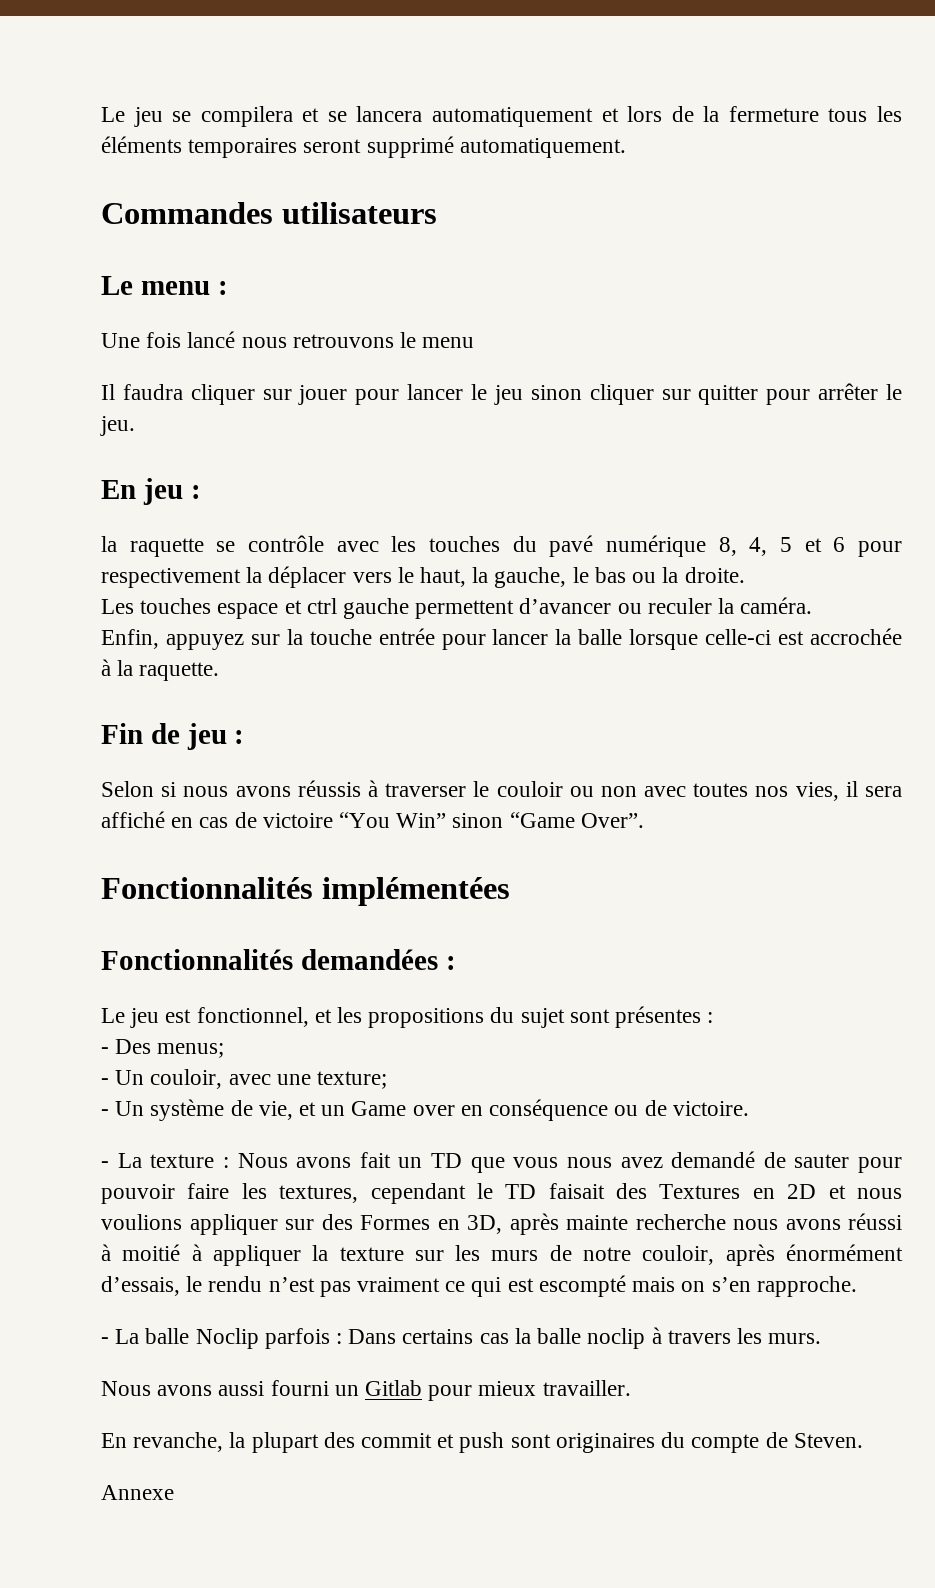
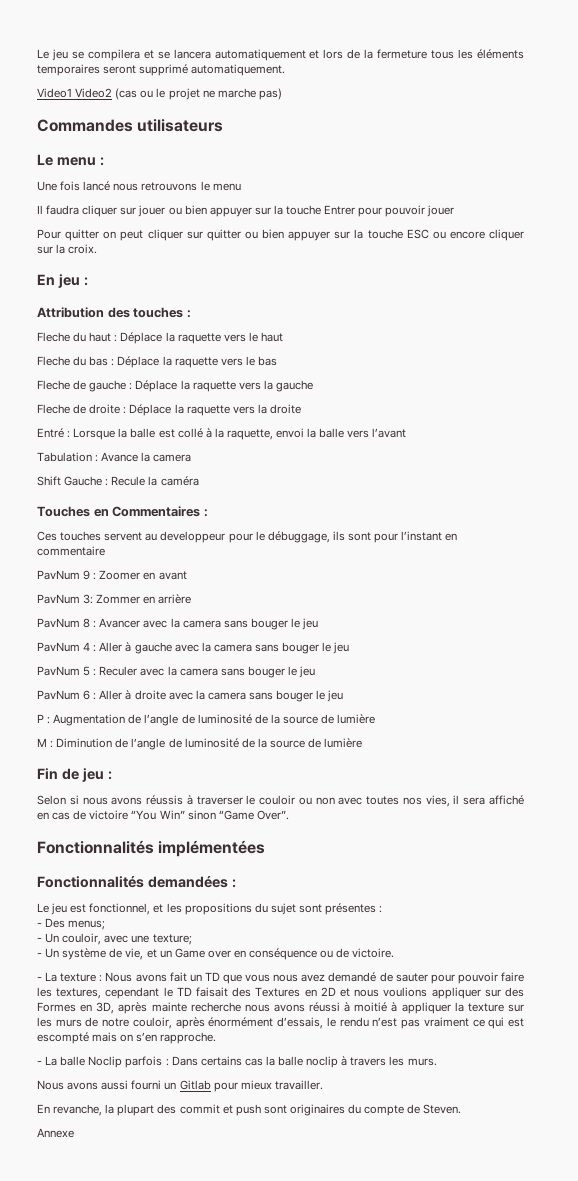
(626, 148) none -> [37,88,282,100] // Video1 Video2 (cas ou le projet ne marche pas)
[355,383,903,405] [100,416,135,436] [101,478,201,505] [101,535,902,557] [101,566,745,588] [101,597,813,619] [101,628,902,650] [101,659,220,681] pour lancer le jeu sinon cliquer sur quitter pour arrêter le jeu. // En jeu : // la raquette se contrôle avec les touches du pavé numérique 8, 4, 5 et 6 pour respectivement la déplacer vers le haut, la gauche, le bas ou la droite. // Les touches espace et ctrl gauche permettent d’avancer ou reculer la caméra. // Enfin, appuyez sur la touche entrée pour lancer la balle lorsque celle-ci est accrochée à la raquette. -> [168,205,455,217] [37,229,524,241] [37,244,98,254] [37,274,88,288] [37,307,191,318] [37,332,283,344] [37,356,277,368] [37,380,313,392] [37,404,301,416] [37,428,407,440] [37,452,192,462] [37,476,199,486] [37,506,208,517] [37,531,458,543] [37,546,105,556] [37,570,187,580] [37,594,192,604] [37,618,319,630] [37,642,350,654] [37,666,316,678] [37,690,344,702] [37,714,376,726] [37,738,363,750] ou bien appuyer sur la touche Entrer pour pouvoir jouer // Pour quitter on peut cliquer sur quitter ou bien appuyer sur la touche ESC ou encore cliquer sur la croix. // En jeu : // Attribution des touches : // Fleche du haut : Déplace la raquette vers le haut // Fleche du bas : Déplace la raquette vers le bas // Fleche de gauche : Déplace la raquette vers la gauche // Fleche de droite : Déplace la raquette vers la droite // Entré : Lorsque la balle est collé à la raquette, envoi la balle vers l’avant // Tabulation : Avance la camera // Shift Gauche : Recule la caméra // Touches en Commentaires : // Ces touches servent au developpeur pour le débuggage, ils sont pour l’instant en commentaire // PavNum 9 : Zoomer en avant // PavNum 3: Zommer en arrière // PavNum 8 : Avancer avec la camera sans bouger le jeu // PavNum 4 : Aller à gauche avec la camera sans bouger le jeu // PavNum 5 : Reculer avec la camera sans bouger le jeu // PavNum 6 : Aller à droite avec la camera sans bouger le jeu // P : Augmentation de l’angle de luminosité de la source de lumière // M : Diminution de l’angle de luminosité de la source de lumière

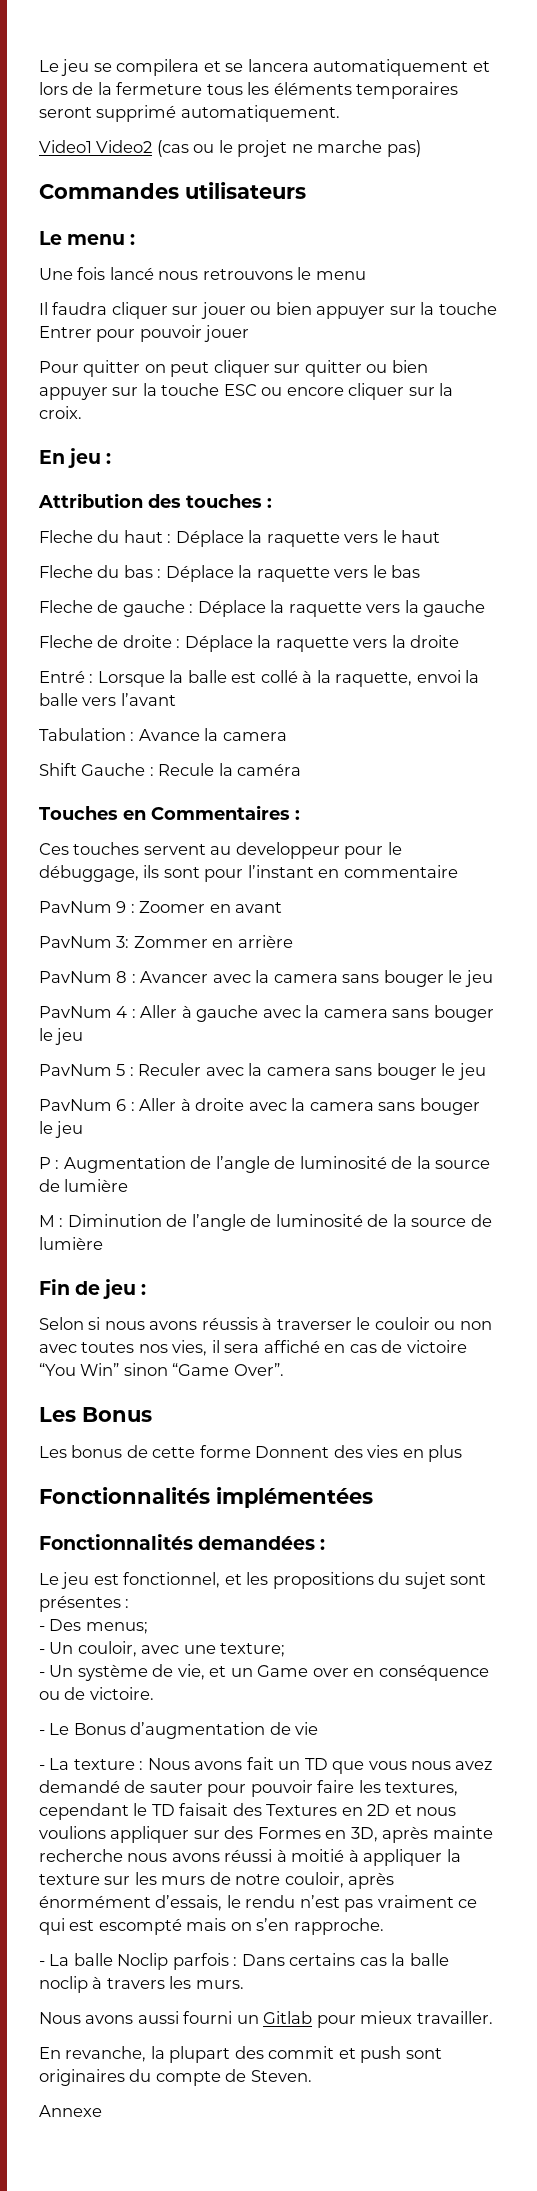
(289, 815) none -> [39,1407,152,1422] [39,1445,463,1462] // Les Bonus // Les bonus de cette forme Donnent des vies en plus
(395, 953) none -> [39,1722,319,1739] // - Le Bonus d’augmentation de vie

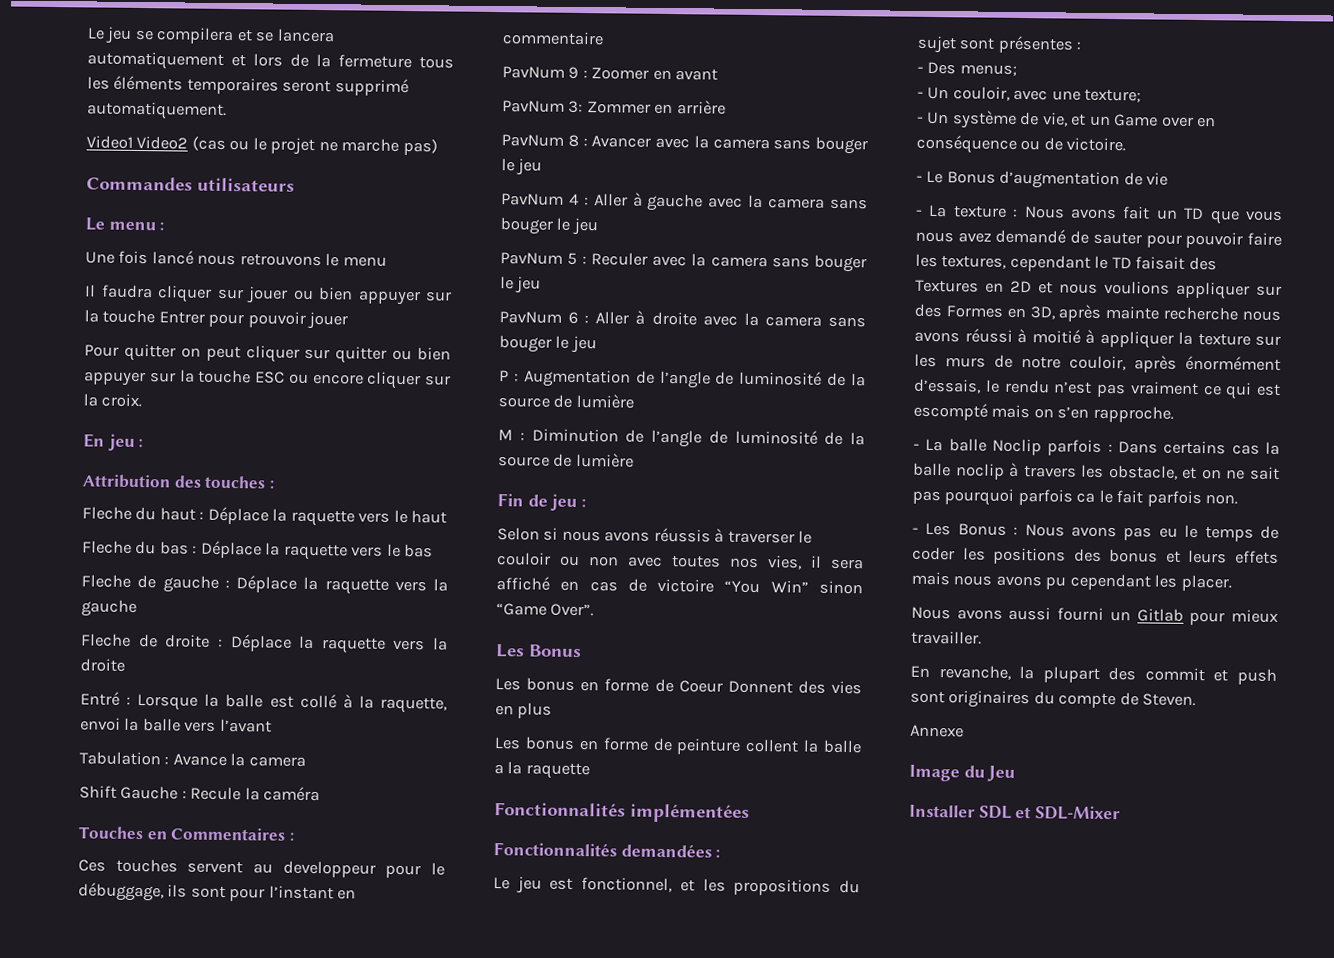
[126,1445,251,1458] de cette forme -> [580,678,723,693] en forme de Coeur
(463, 1453) none -> [494,736,862,755] [494,761,590,780] // Les bonus en forme de peinture collent la balle a la raquette
[195,1980,244,1989] murs. -> [1108,465,1280,480] [912,488,1239,508] [912,522,1279,542] [912,546,1279,565] [911,571,1232,592] obstacle, et on ne sait pas pourquoi parfois ca le fait parfois non. // - Les Bonus : Nous avons pas eu le temps de coder les positions des bonus et leurs effets mais nous avons pu cependant les placer.
(102, 2111) none -> [909,764,1016,782] [909,804,1122,821] // Image du Jeu // Installer SDL et SDL-Mixer

